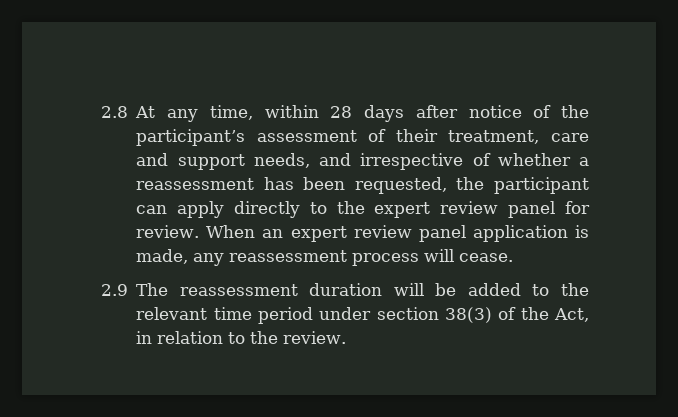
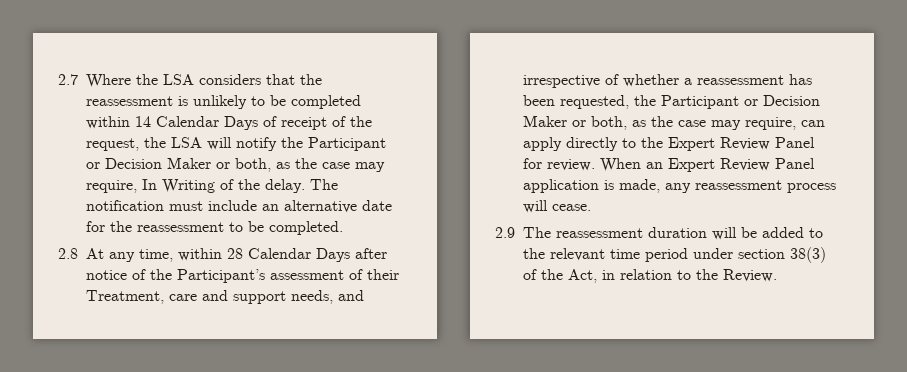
(101, 112) none -> [58,74,322,88] [86,95,361,109] [86,116,372,130] [86,137,386,151] [86,157,385,172] [86,179,338,193] [86,200,392,213] [86,221,343,235] 2.7 Where the LSA considers that the reassessment is unlikely to be completed within 14 Calendar Days of receipt of the request, the LSA will notify the Participant or Decision Maker or both, as the case may require, In Writing of the delay. The notification must include an alternative date for the reassessment to be completed. //
[364,105,404,122] days -> [248,248,350,262] Calendar Days
[136,129,246,146] participant’s -> [177,269,265,283] Participant’s
[448,130,540,144] treatment, -> [86,290,164,304] Treatment,
[494,177,589,194] participant -> [661,95,820,109] [523,115,796,130] Participant or Decision Maker or both, as the case may require,
[374,201,556,218] expert review panel -> [668,137,815,151] Expert Review Panel
[290,225,466,242] expert review panel -> [668,158,815,172] Expert Review Panel
[283,331,347,344] review. -> [723,269,777,282] Review.

